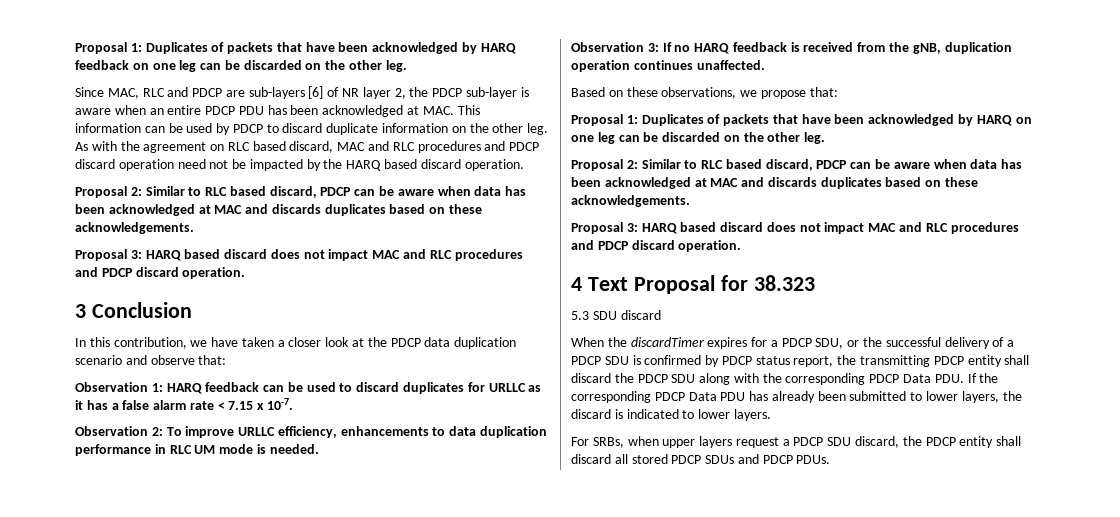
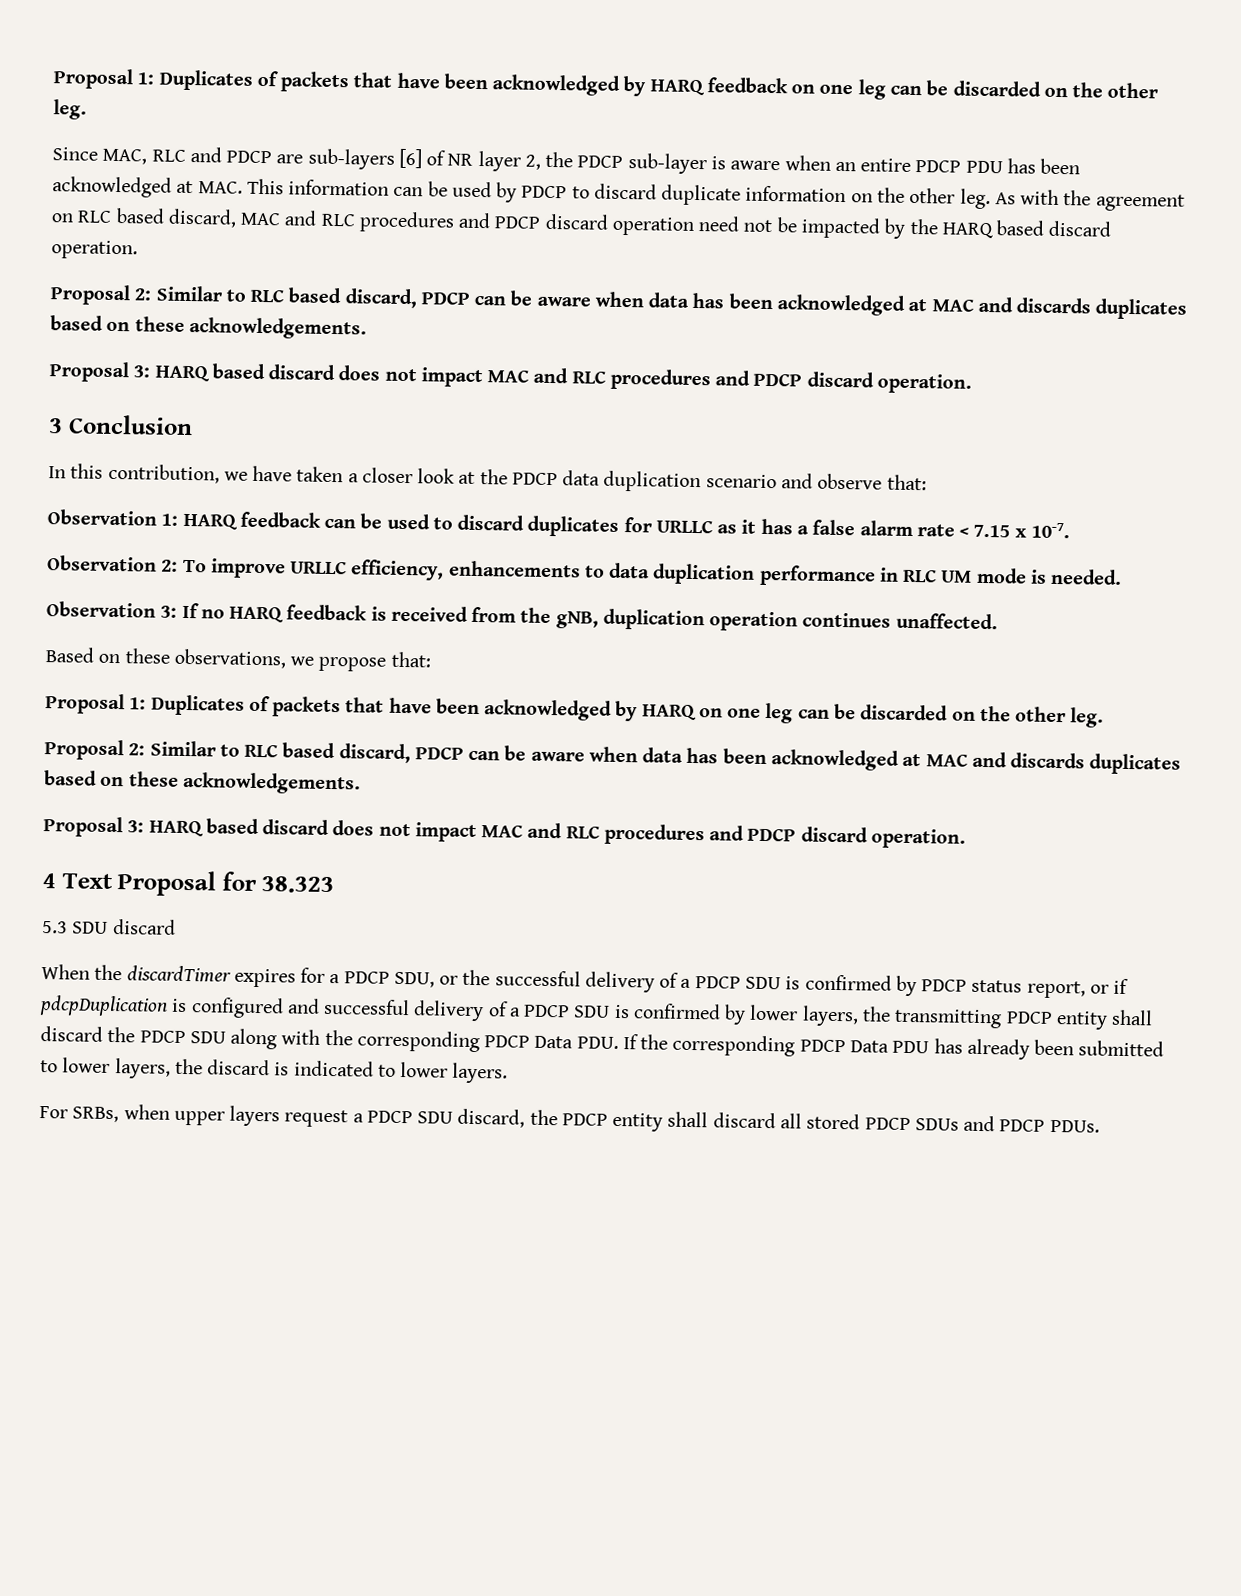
(834, 361) none -> [1089,978,1130,995] [39,995,859,1027] or if pdcpDuplication is configured and successful delivery of a PDCP SDU is confirmed by lower layers,

